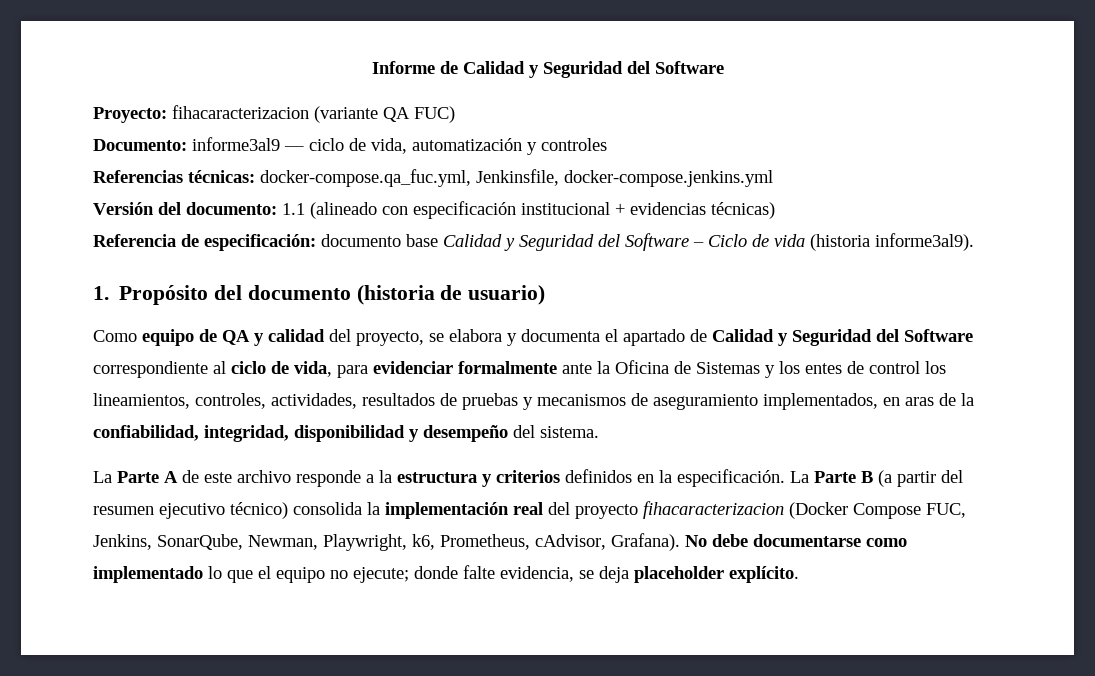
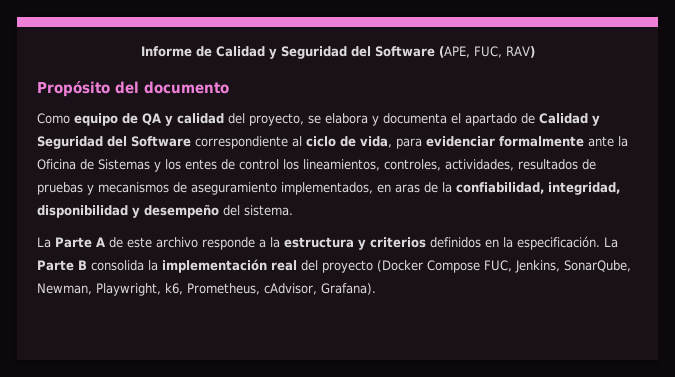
[93,105,455,123] [93,137,607,155] [93,169,773,187] [93,201,775,219] [93,233,974,251] [93,286,109,300] // Proyecto: fihacaracterizacion (variante QA FUC) // Documento: informe3al9 — ciclo de vida, automatización y controles // Referencias técnicas: docker-compose.qa_fuc.yml, Jenkinsfile, docker-compose.jenkins.yml // Versión del documento: 1.1 (alineado con especificación institucional + evidencias técnicas) // Referencia de especificación: documento base Calidad y Seguridad del Software – Ciclo de vida (historia informe3al9). // 1. -> [438,46,535,58] (APE, FUC, RAV) //
[356,285,546,305] (historia de usuario) -> (229, 87) none
[878,470,963,487] [93,502,288,519] (a partir del resumen ejecutivo técnico) -> (87, 265) none
[643,501,784,519] fihacaracterizacion -> (373, 266) none
[685,534,907,547] [93,565,799,583] No debe documentarse como implementado lo que el equipo no ejecute; donde falte evidencia, se deja placeholder explícito. -> (376, 289) none

